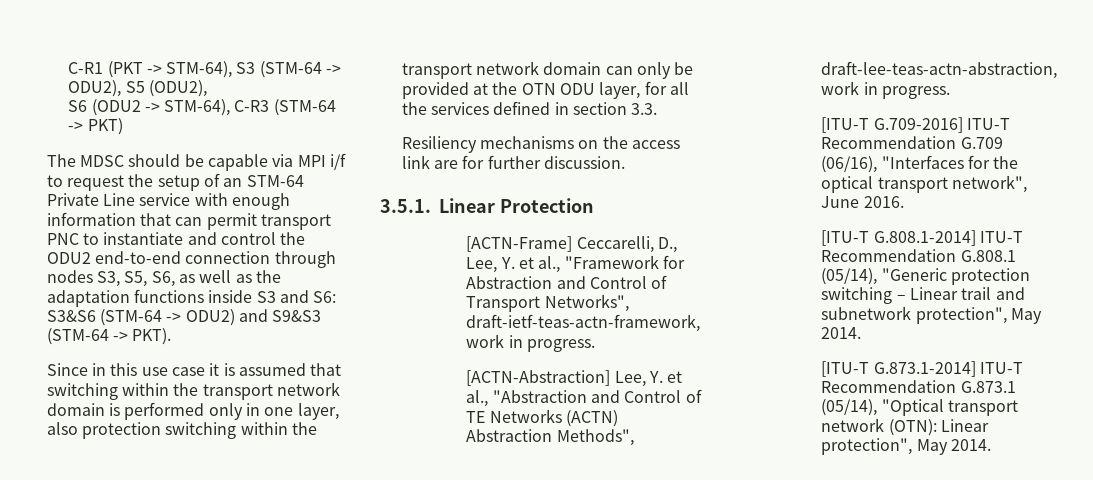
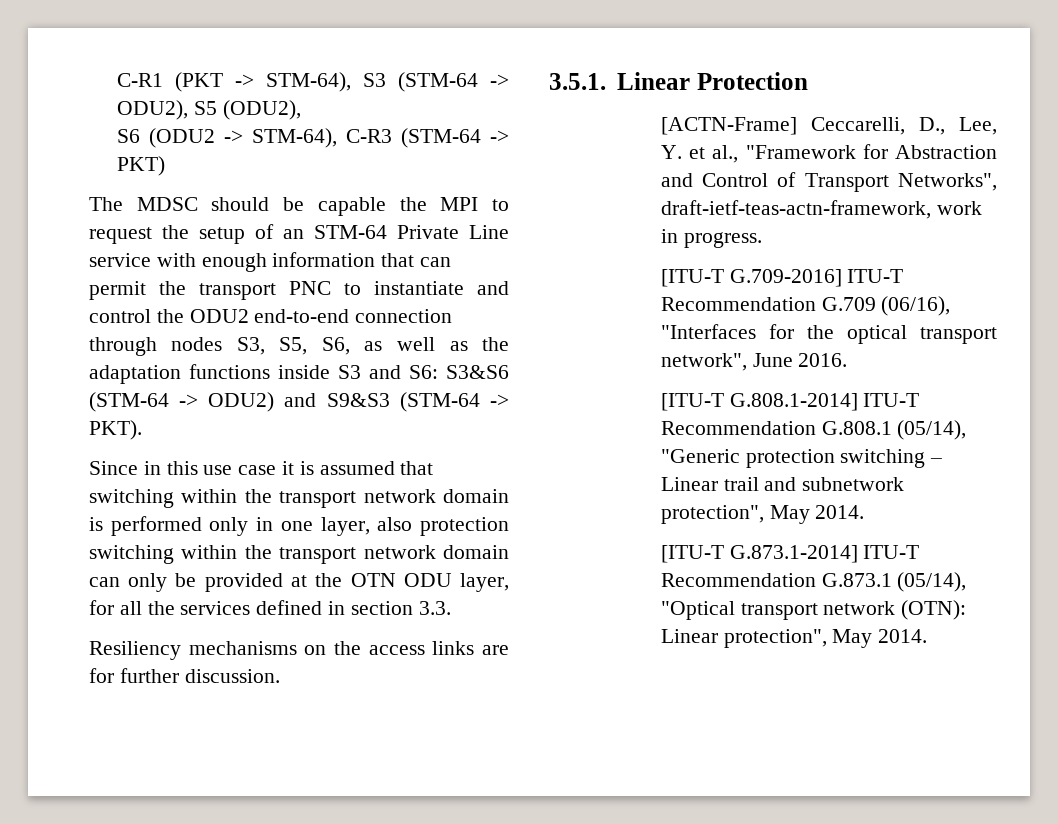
[272,153,346,170] via MPI i/f -> [399,197,479,211] the MPI
(257, 221) none -> [158,281,186,295] the
[401,155,430,169] link -> [432,641,475,655] links
[466,370,683,387] [466,389,702,407] [466,409,619,427] [466,429,634,446] [821,61,1058,79] [821,81,951,99] // [ACTN-Abstraction] Lee, Y. et al., "Abstraction and Control of TE Networks (ACTN) Abstraction Methods", draft-lee-teas-actn-abstraction, work in progress. -> (762, 240) none

